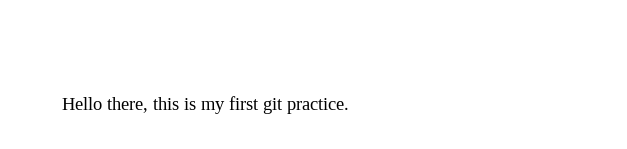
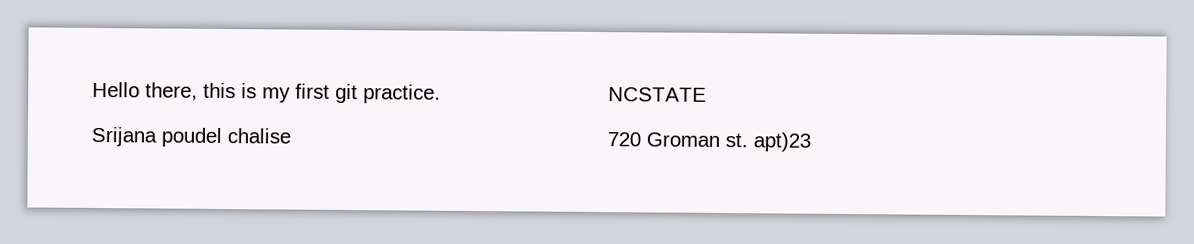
(349, 106) none -> [91,126,291,147] [608,87,707,102] [607,132,811,152] // Srijana poudel chalise // NCSTATE // 720 Groman st. apt)23

